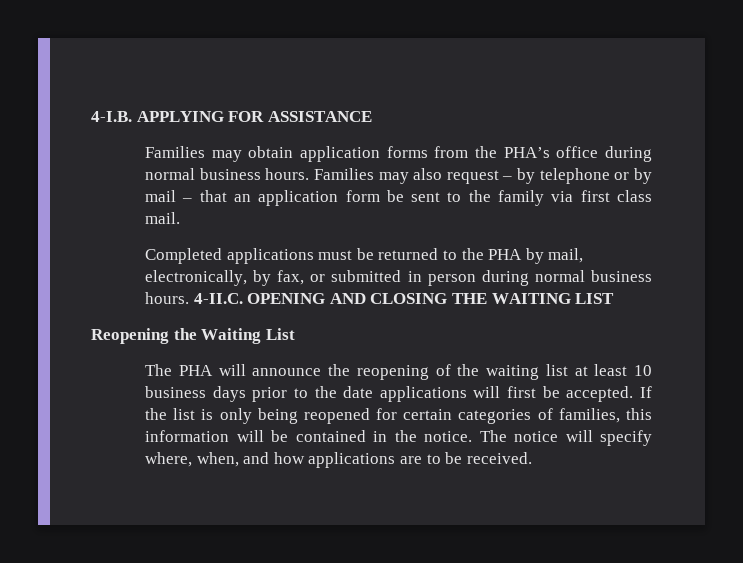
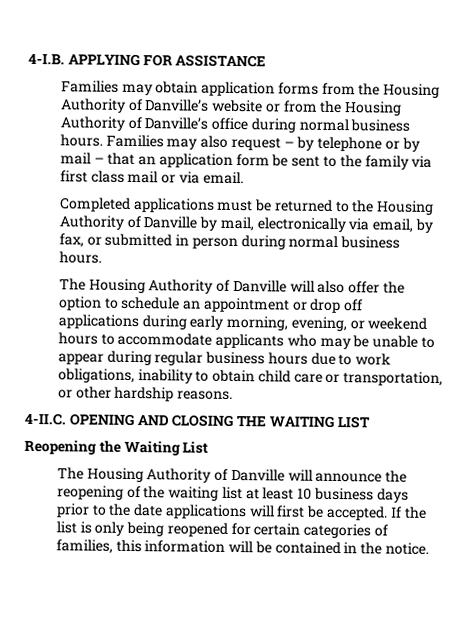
[503,147,550,158] PHA’s -> [383,83,441,99] [59,98,403,116] [59,116,209,131] Housing Authority of Danville’s website or from the Housing Authority of Danville’s
[145,212,181,224] mail. -> [127,170,244,185] mail or via email.
[488,248,584,264] [145,270,248,286] PHA by mail, electronically, -> [376,200,435,215] [58,215,414,233] Housing Authority of Danville by mail, electronically via email,
(190, 298) none -> [58,278,406,294] [58,296,364,314] [57,314,428,332] [57,332,436,350] [57,350,392,366] [57,368,444,387] [57,386,234,402] // The Housing Authority of Danville will also offer the option to schedule an appointment or drop off applications during early morning, evening, or weekend hours to accommodate applicants who may be unable to appear during regular business hours due to work obligations, inability to obtain child care or transportation, or other hardship reasons. //
[178,365,213,376] PHA -> [86,467,285,483] Housing Authority of Danville
[479,430,652,446] [145,452,532,468] The notice will specify where, when, and how applications are to be received. -> (430, 548) none

